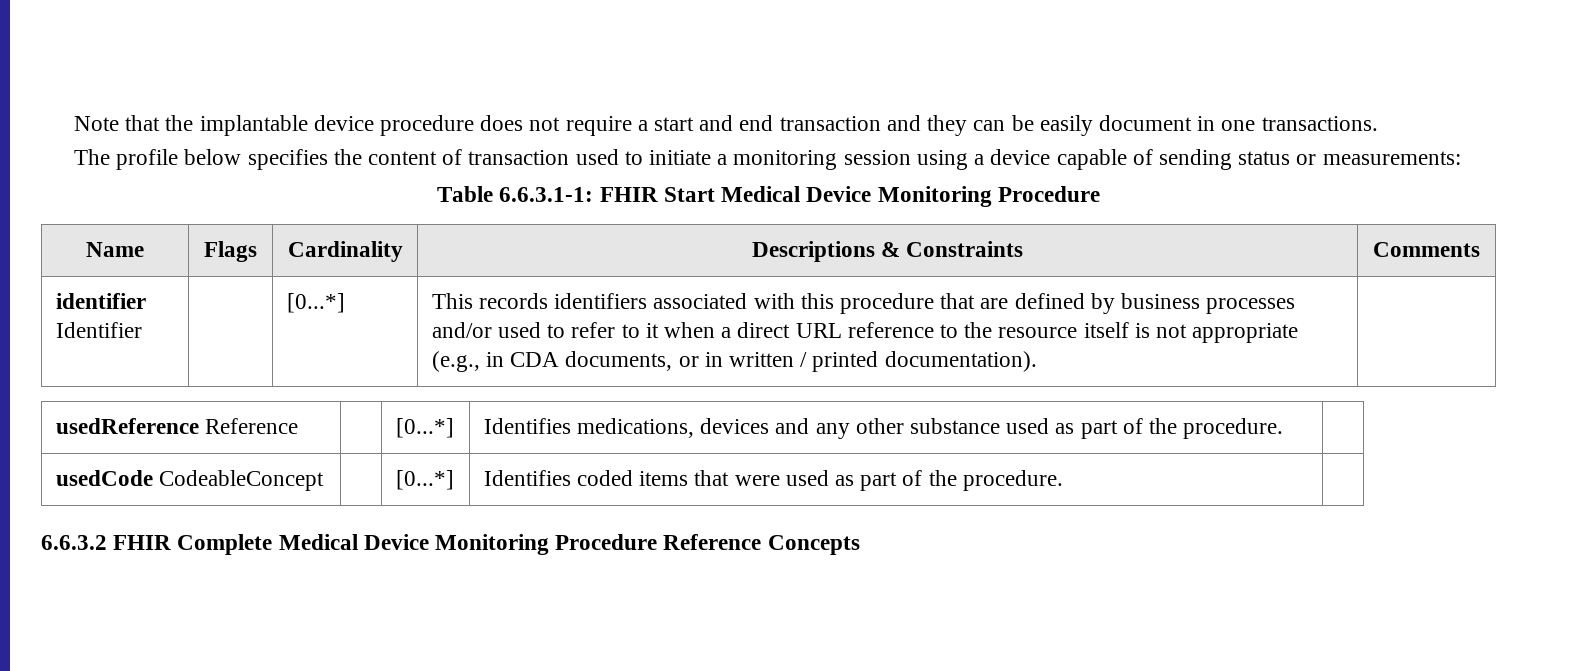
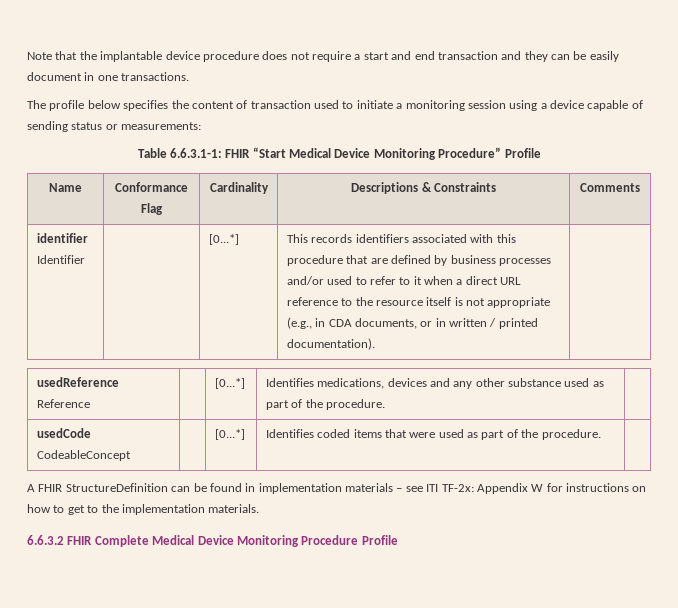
[663,186,1100,207] Start Medical Device Monitoring Procedure -> [252,147,541,160] “Start Medical Device Monitoring Procedure” Profile
[204,241,257,262] Flags -> [115,182,188,192] [141,203,163,215] Conformance Flag
(1063, 480) none -> [27,483,647,494] [27,504,260,515] // A FHIR StructureDefinition can be found in implementation materials – see ITI TF-2x: Appendix W for instructions on how to get to the implementation materials.
[663,534,860,555] Reference Concepts -> [361,535,398,545] Profile

